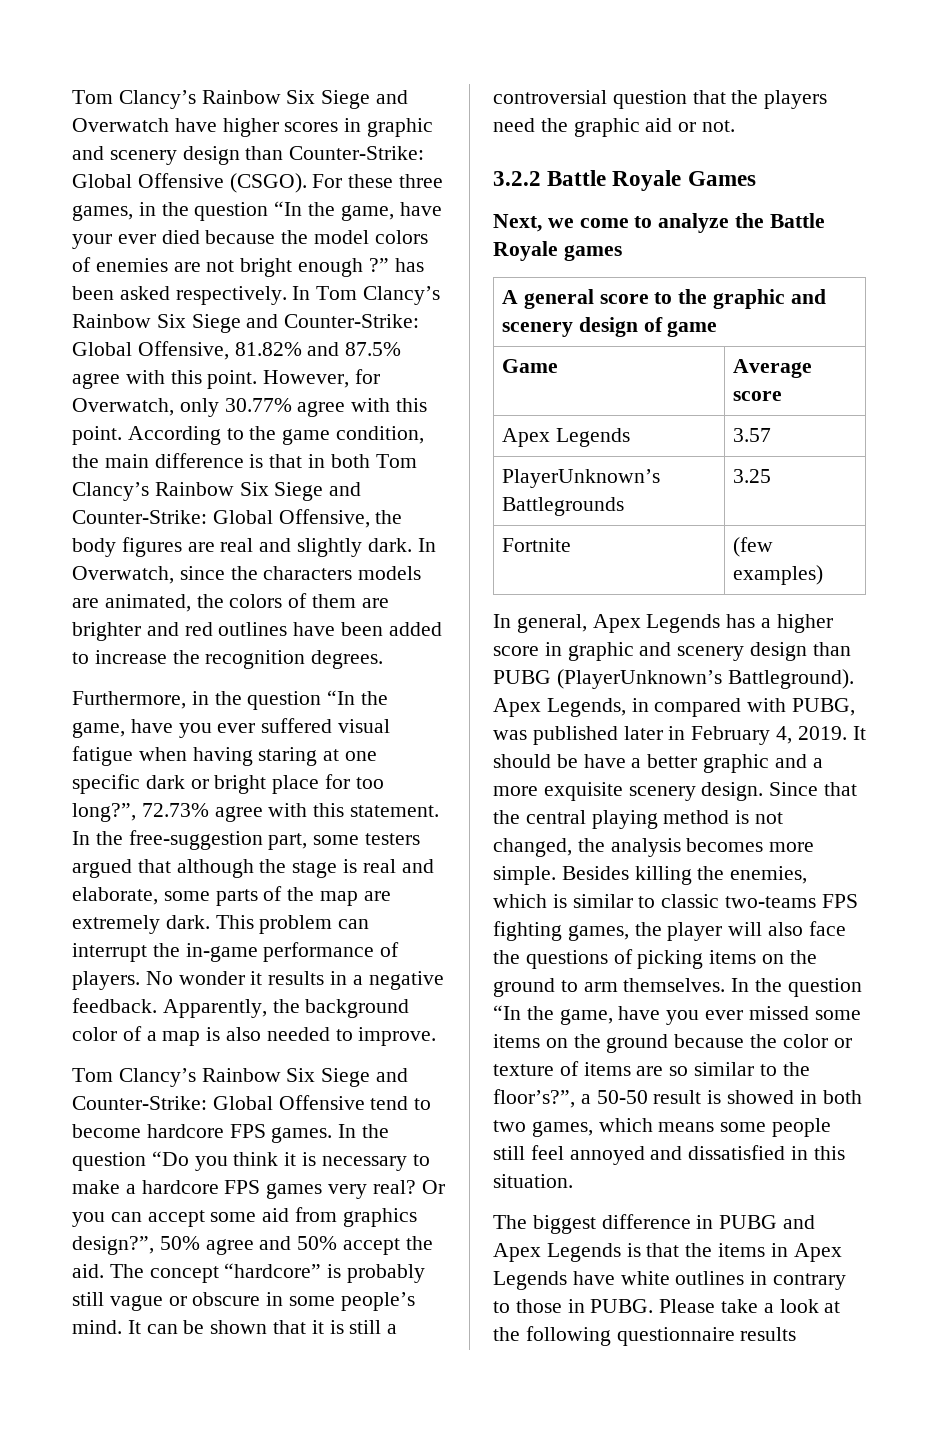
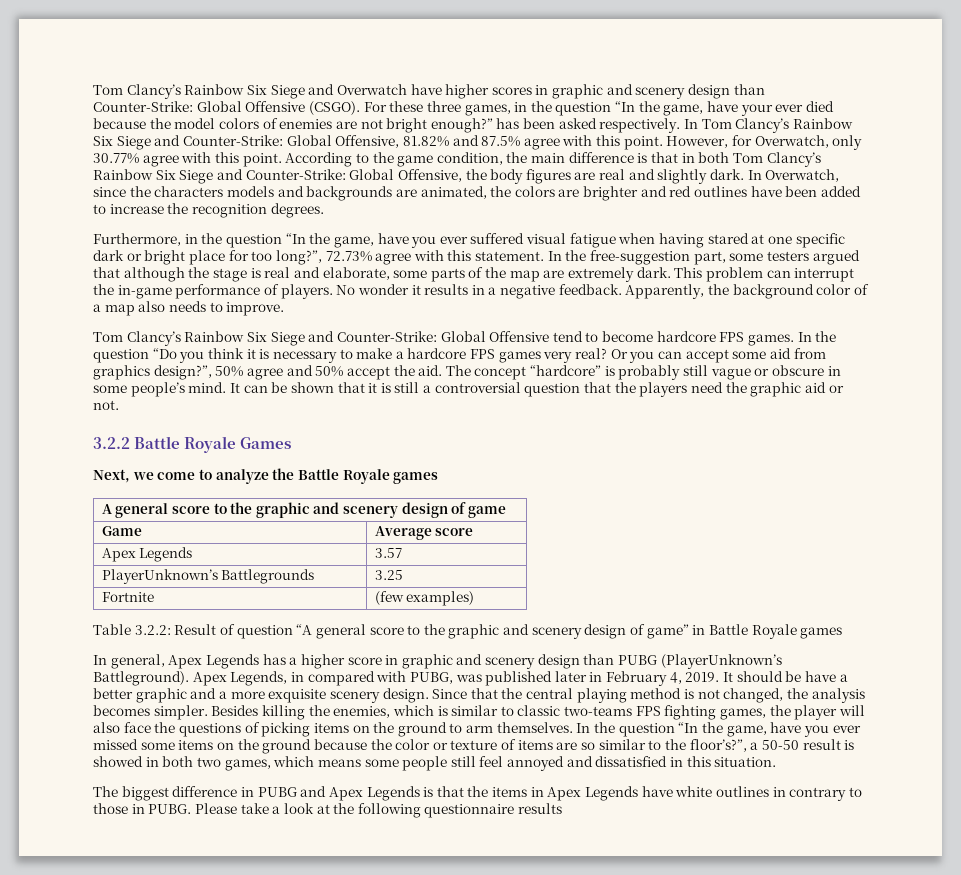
[298,258,389,277] enough ?” -> [430,118,493,133] enough?”
(422, 573) none -> [277,186,393,201] and backgrounds
[288,593,357,608] of them -> (555, 191) none
[258,747,318,766] staring -> [707,233,749,244] stared
[206,1027,330,1041] is also needed -> [138,301,206,312] also needs
(823, 575) none -> [93,624,843,639] // Table 3.2.2: Result of question “A general score to the graphic and scenery design of game” in Battle Royale games
[769,842,815,852] [493,866,556,885] more simple. -> [153,705,208,720] simpler.

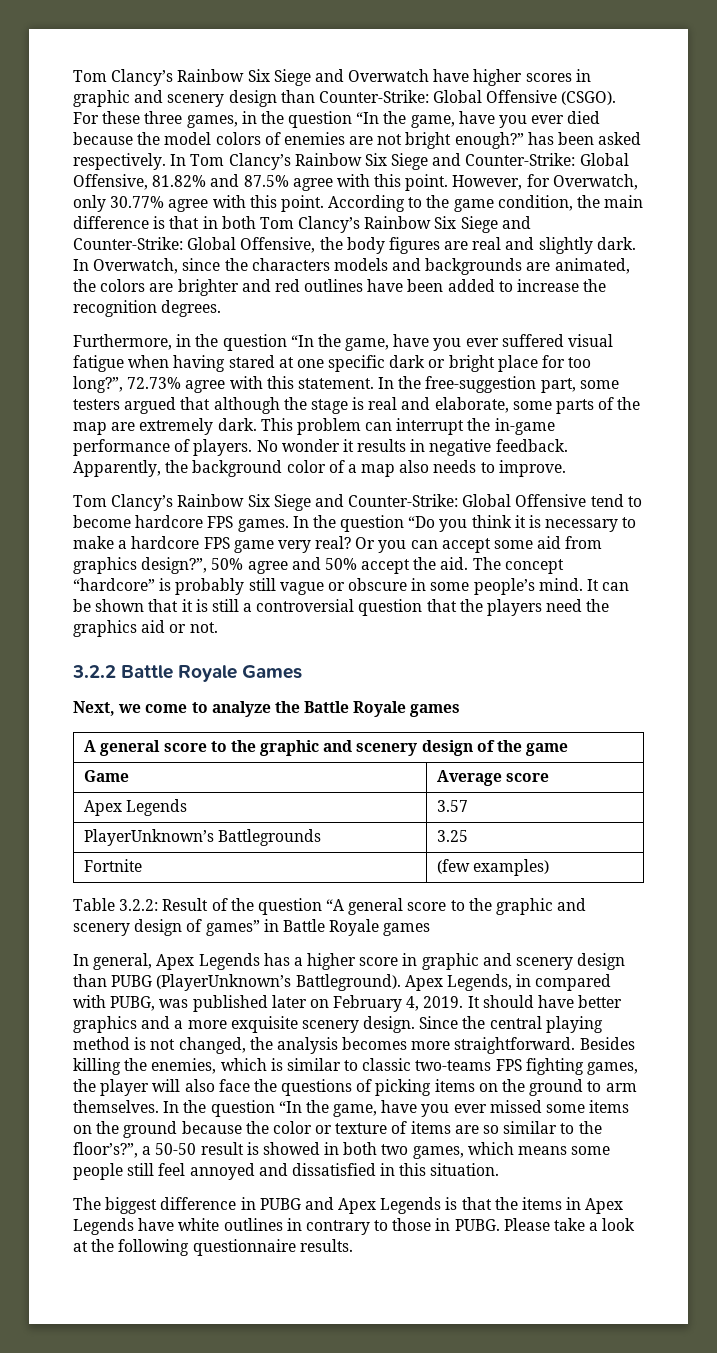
[740,104,773,116] your -> [499,115,528,128] you
[488,287,497,295] a -> (426, 445) none
[498,351,541,363] games -> [233,540,274,553] game
[750,382,802,397] graphic -> [73,620,137,637] graphics
(467, 508) none -> [497,740,523,752] the
(235, 629) none -> [230,898,254,911] the
[646,624,689,639] game” -> [205,920,260,936] games”
[589,672,603,682] in -> [309,999,329,1008] on
[785,671,848,682] [93,688,187,703] be have a better graphic -> [538,995,623,1008] [73,1016,137,1033] have better graphics
[470,688,498,699] that -> (459, 1022) none
[153,705,208,720] simpler. -> [411,1037,576,1054] more straightforward.
[518,803,563,814] results -> [299,1239,353,1252] results.

